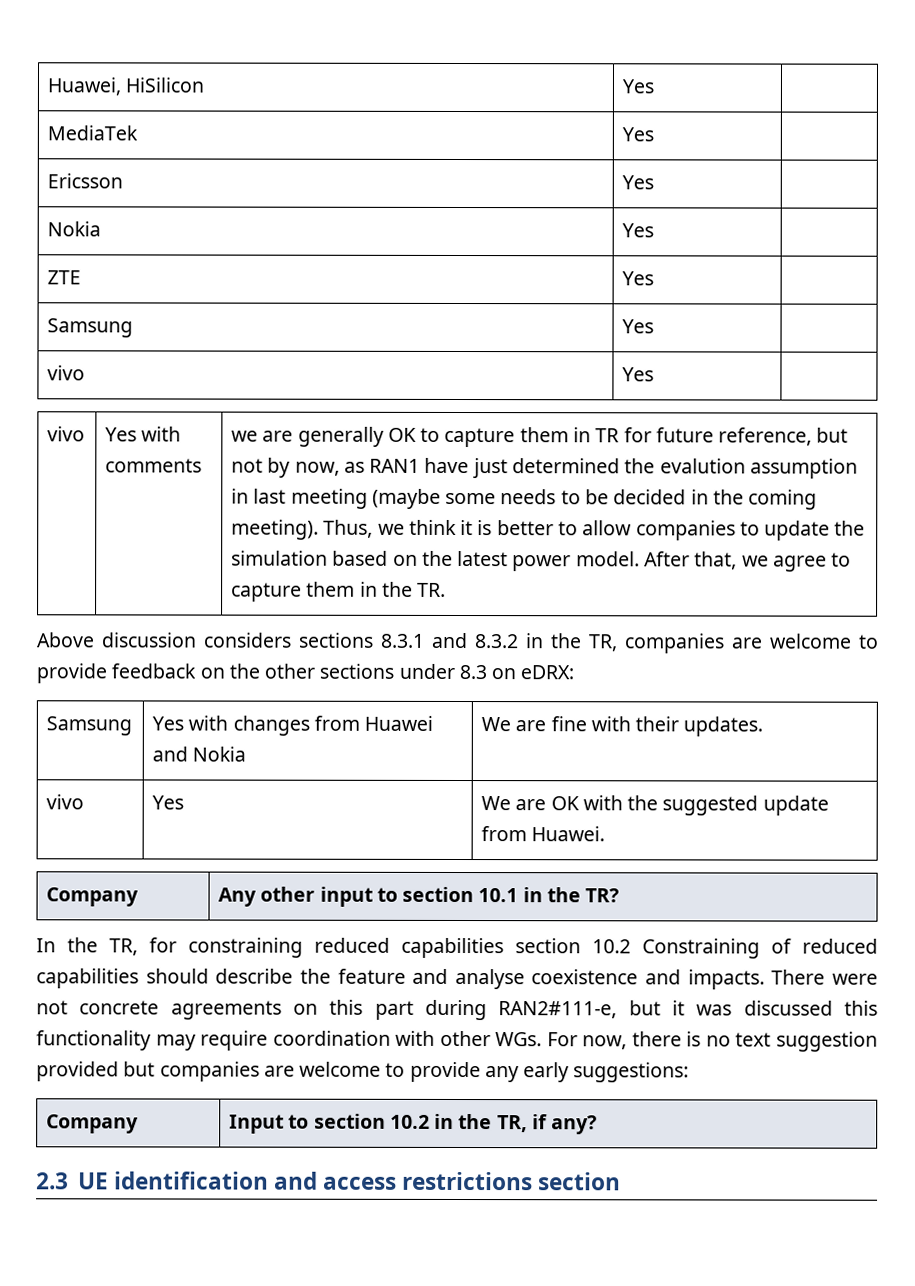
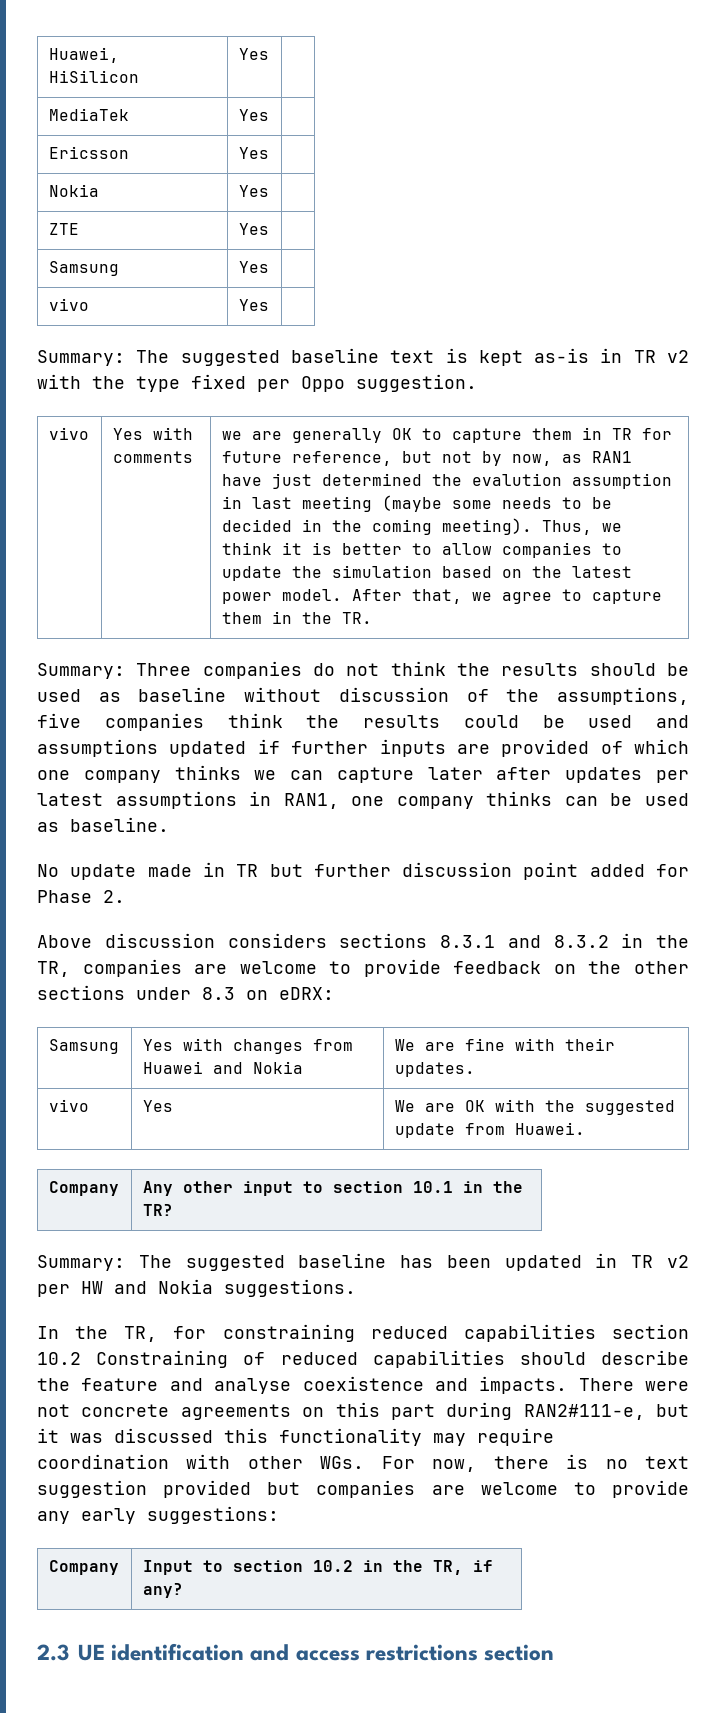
(655, 374) none -> [37,348,689,366] [37,374,477,392] // Summary: The suggested baseline text is kept as-is in TR v2 with the type fixed per Oppo suggestion.
(447, 589) none -> [37,661,689,679] [37,687,689,705] [37,713,689,731] [37,739,689,757] [37,765,689,783] [37,791,689,809] [37,817,169,832] [37,862,689,880] [37,890,125,903] // Summary: Three companies do not think the results should be used as baseline without discussion of the assumptions, five companies think the results could be used and assumptions updated if further inputs are provided of which one company thinks we can capture later after updates per latest assumptions in RAN1, one company thinks can be used as baseline. // No update made in TR but further discussion point added for Phase 2.
(620, 895) none -> [37,1253,690,1271] [37,1279,356,1297] // Summary: The suggested baseline has been updated in TR v2 per HW and Nokia suggestions.

